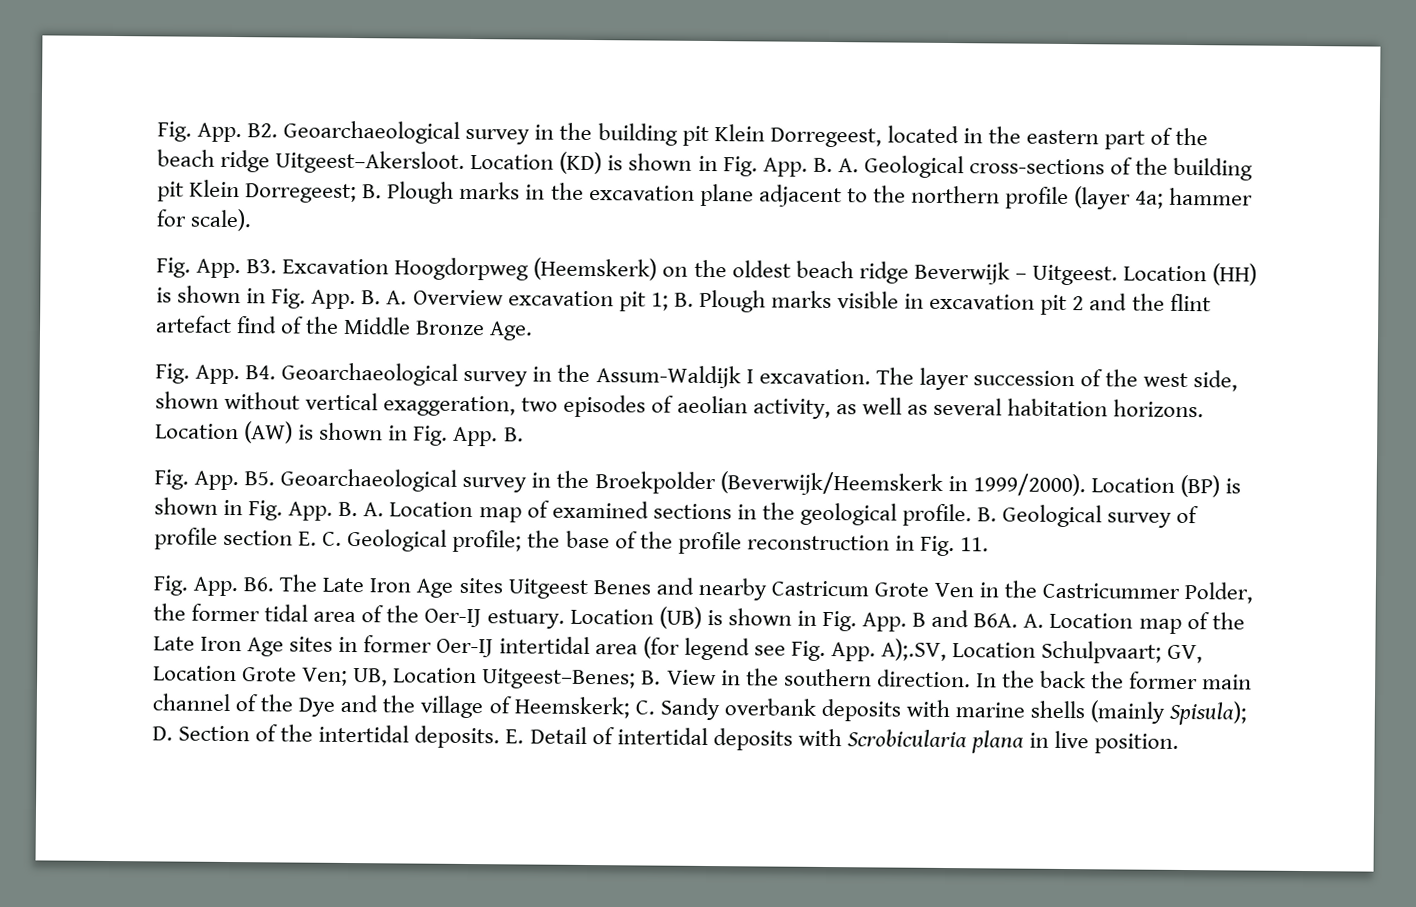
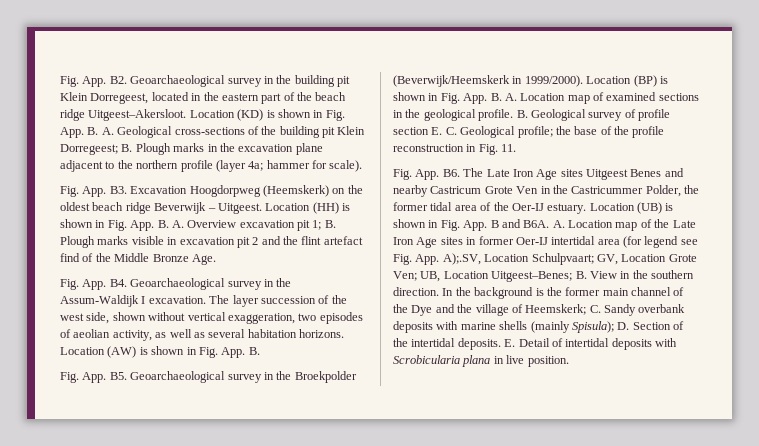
[1040,670,1087,689] back -> [474,287,544,299] background is

